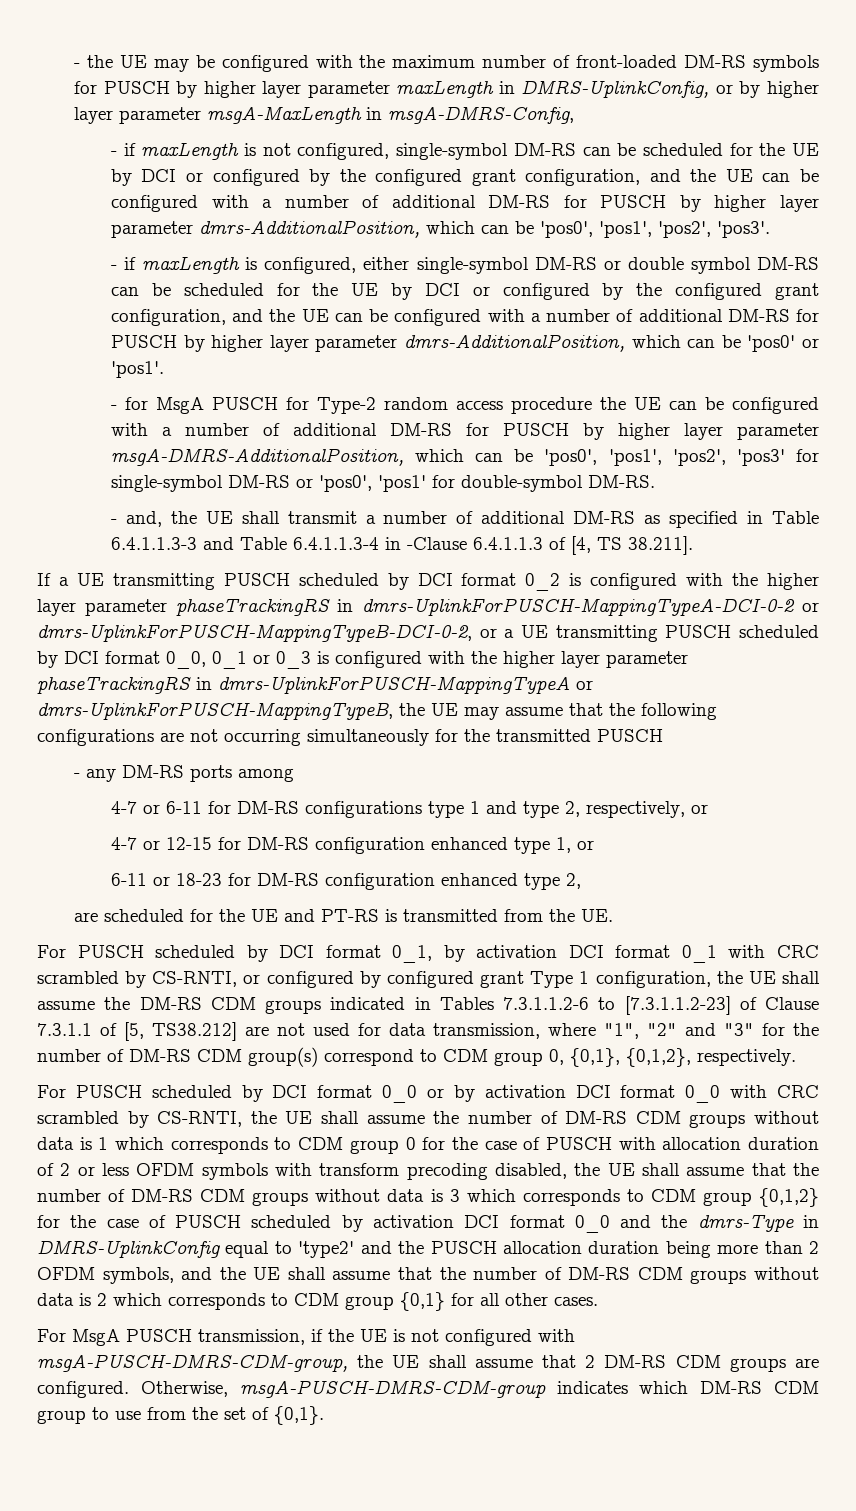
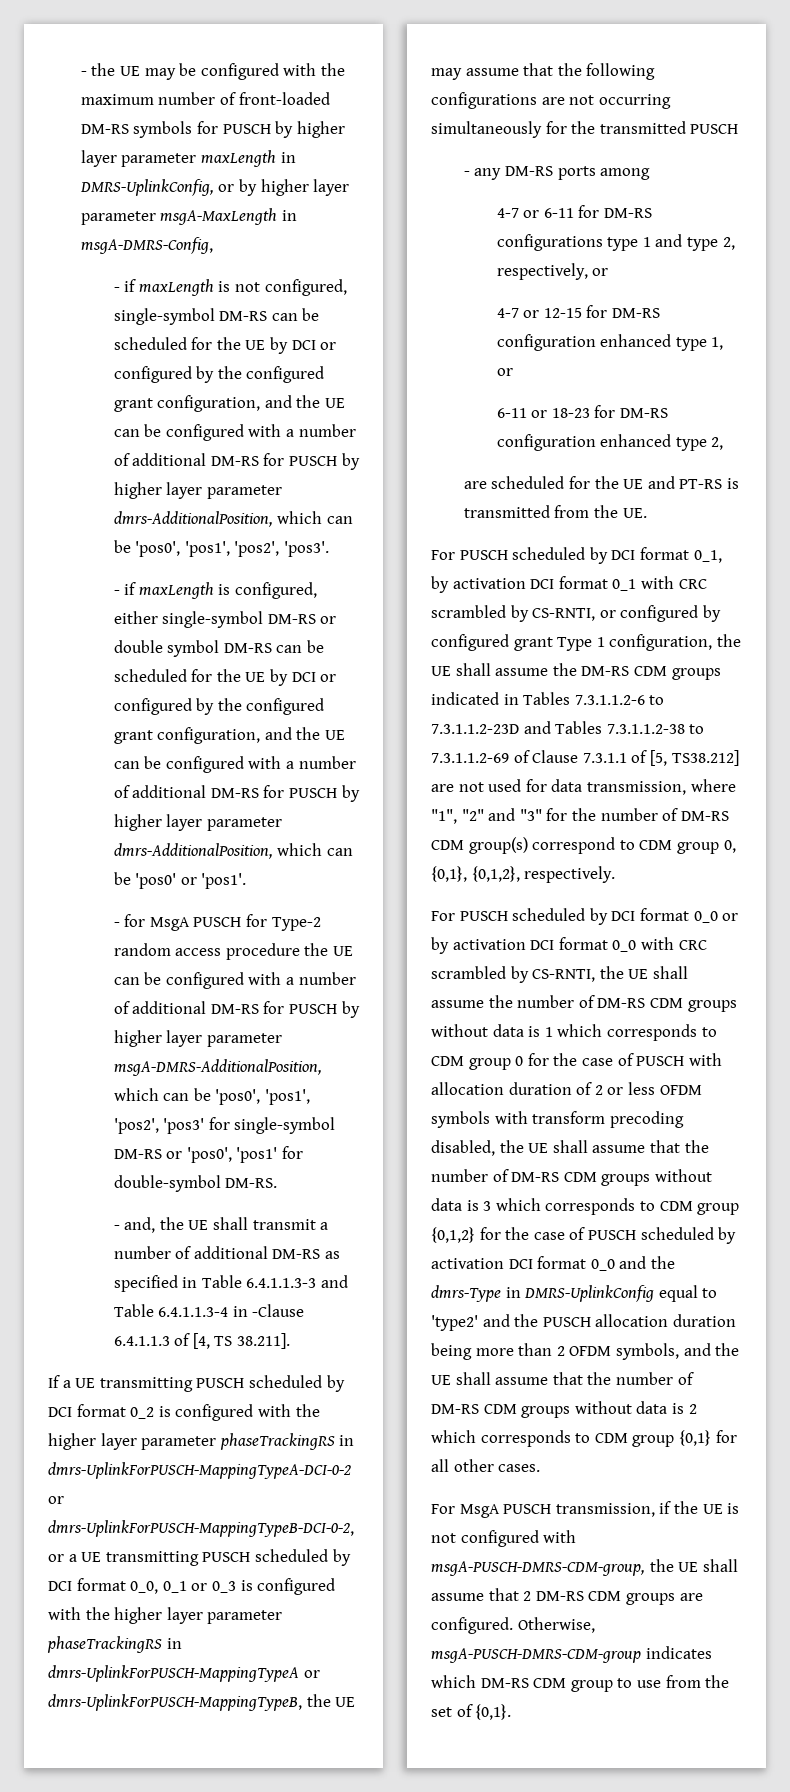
[624,996,731,1015] [7.3.1.1.2-23] -> [431,721,705,734] [431,753,509,763] 7.3.1.1.2-23D and Tables 7.3.1.1.2-38 to 7.3.1.1.2-69

